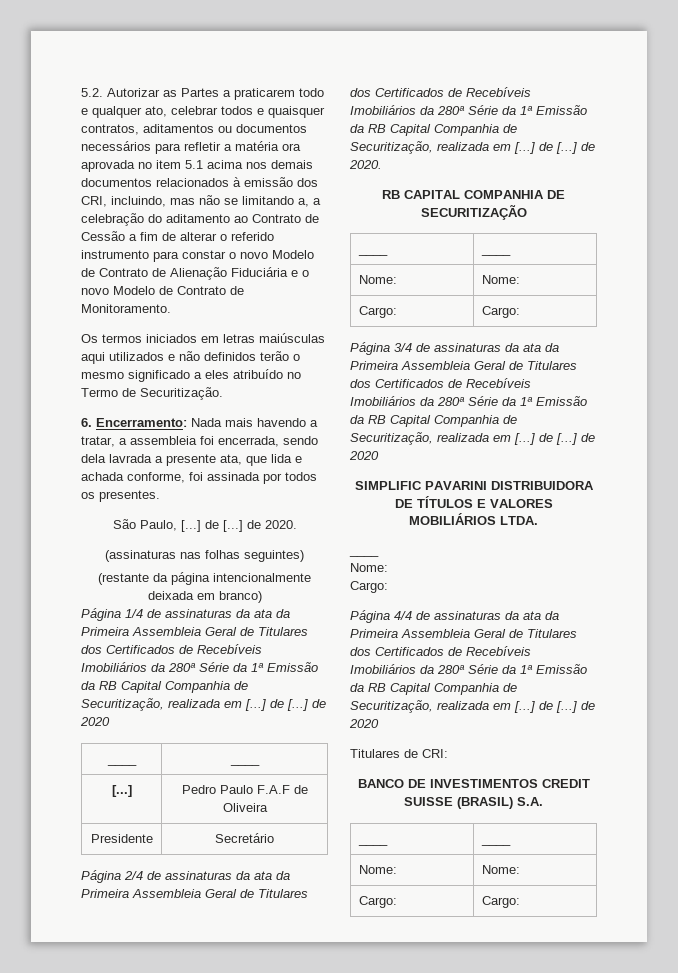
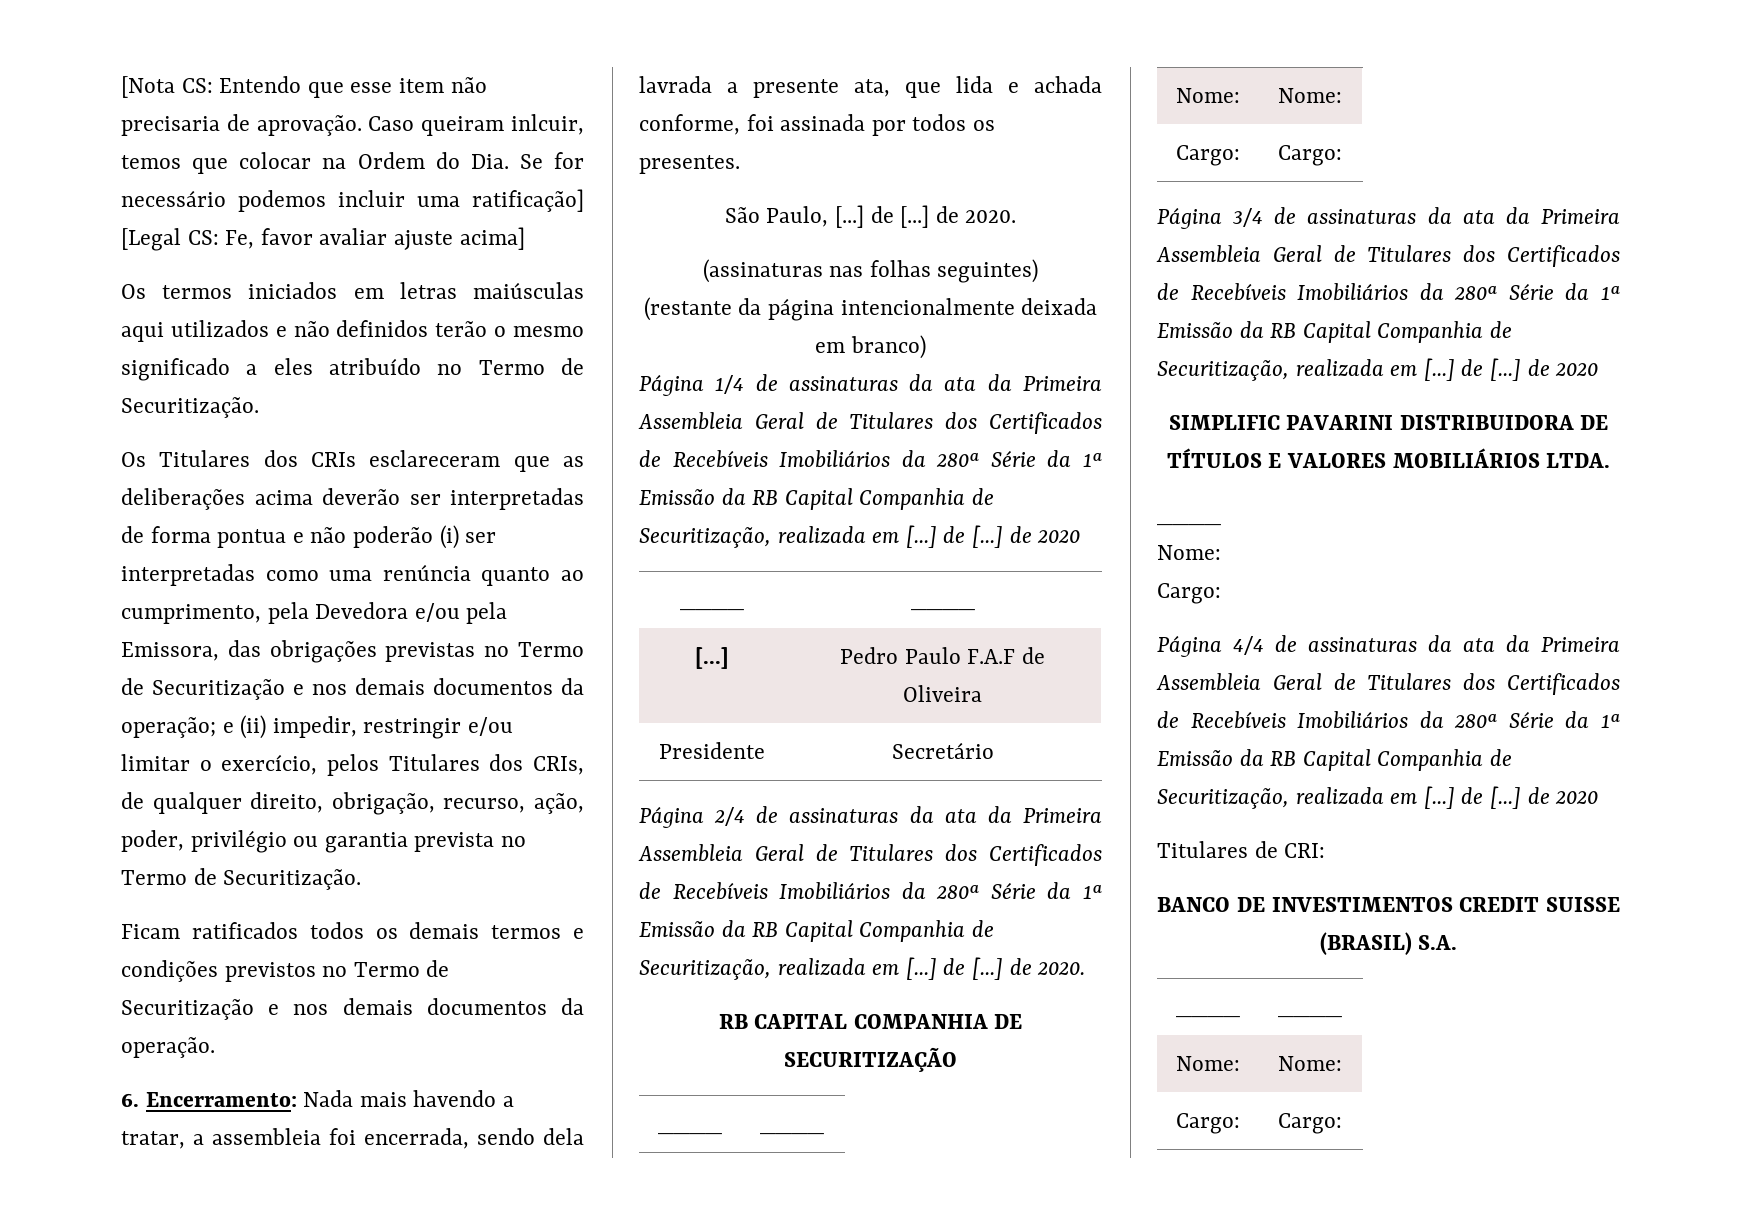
[81,88,324,100] [81,106,325,118] [81,124,307,135] [81,141,301,154] [81,160,313,172] [81,177,318,187] [81,195,321,207] [81,213,319,226] [81,231,274,241] [81,250,314,262] [81,267,309,280] [81,286,244,295] [81,304,171,313] 5.2. Autorizar as Partes a praticarem todo e qualquer ato, celebrar todos e quaisquer contratos, aditamentos ou documentos necessários para refletir a matéria ora aprovada no item 5.1 acima nos demais documentos relacionados à emissão dos CRI, incluindo, mas não se limitando a, a celebração do aditamento ao Contrato de Cessão a fim de alterar o referido instrumento para constar o novo Modelo de Contrato de Alienação Fiduciária e o novo Modelo de Contrato de Monitoramento. -> [121,76,487,98] [121,114,584,136] [121,152,584,174] [121,189,584,212] [121,227,525,251] [Nota CS: Entendo que esse item não precisaria de aprovação. Caso queiram inlcuir, temos que colocar na Ordem do Dia. Se for necessário podemos incluir uma ratificação] [Legal CS: Fe, favor avaliar ajuste acima]
(223, 393) none -> [121,450,584,472] [121,488,584,510] [121,525,497,549] [121,564,584,586] [121,602,508,624] [121,640,584,663] [121,678,584,700] [121,715,514,739] [121,754,584,776] [121,792,584,815] [121,830,527,853] [121,868,362,890] [121,922,584,939] [121,960,450,982] [121,998,584,1020] [121,1037,215,1058] // Os Titulares dos CRIs esclareceram que as deliberações acima deverão ser interpretadas de forma pontua e não poderão (i) ser interpretadas como uma renúncia quanto ao cumprimento, pela Devedora e/ou pela Emissora, das obrigações previstas no Termo de Securitização e nos demais documentos da operação; e (ii) impedir, restringir e/ou limitar o exercício, pelos Titulares dos CRIs, de qualquer direito, obrigação, recurso, ação, poder, privilégio ou garantia prevista no Termo de Securitização. // Ficam ratificados todos os demais termos e condições previstos no Termo de Securitização e nos demais documentos da operação.

